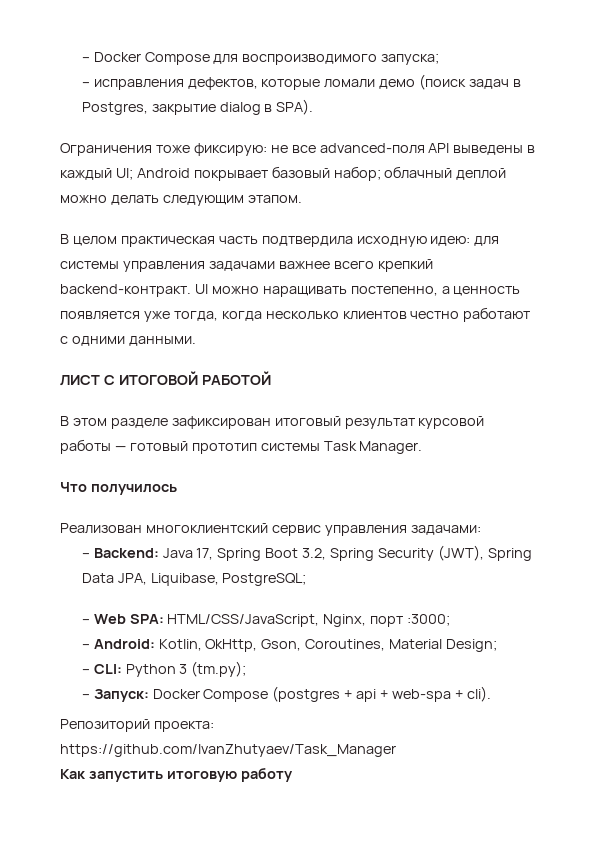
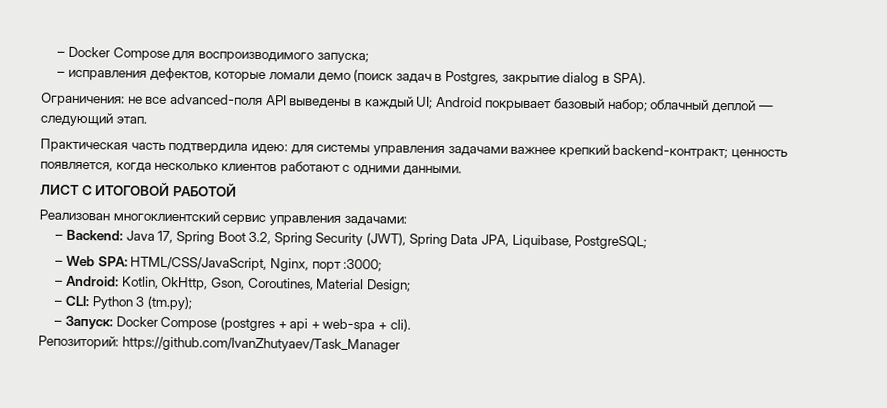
[60,143,267,156] Ограничения тоже фиксирую: -> [41,92,125,107] Ограничения:
[60,195,302,206] [60,234,215,247] можно делать следующим этапом. // В целом практическая -> [758,105,774,111] [40,112,147,127] [40,138,128,153] — следующий этап. // Практическая
[356,236,427,247] исходную -> (249, 148) none
[333,259,433,272] [60,284,521,297] [60,311,218,322] всего крепкий backend-контракт. UI можно наращивать постепенно, а ценность появляется уже тогда, -> [558,144,789,160] [40,161,113,172] крепкий backend-контракт; ценность появляется,
[410,311,460,319] честно -> (277, 167) none
[60,416,485,429] [60,439,423,454] [60,482,177,495] // В этом разделе зафиксирован итоговый результат курсовой работы — готовый прототип системы Task Manager. // Что получилось -> (237, 190) none
[60,719,214,732] Репозиторий проекта: -> [38,335,119,350] Репозиторий:
[60,768,293,782] // Как запустить итоговую работу -> (401, 344) none

